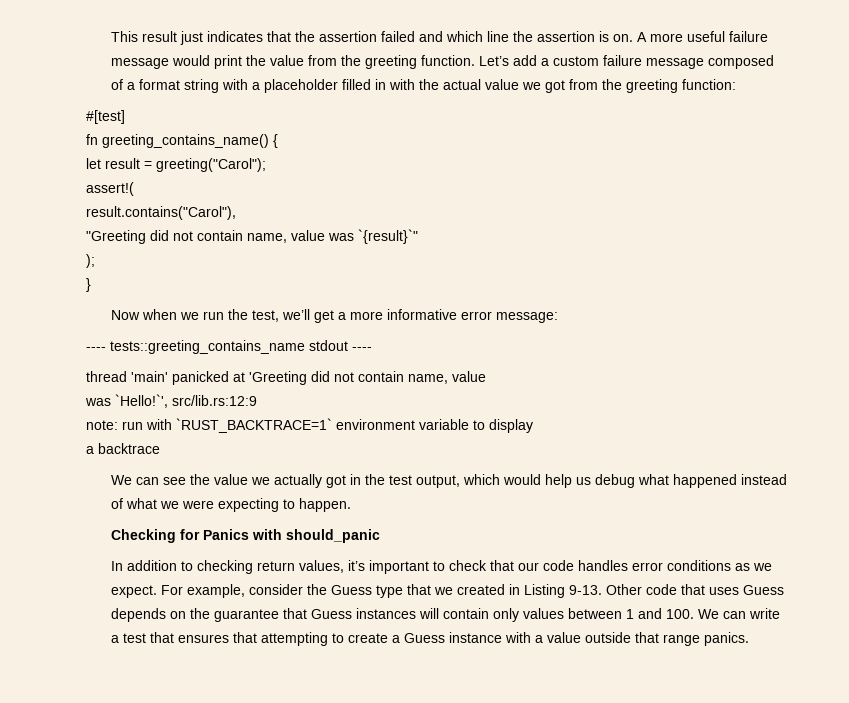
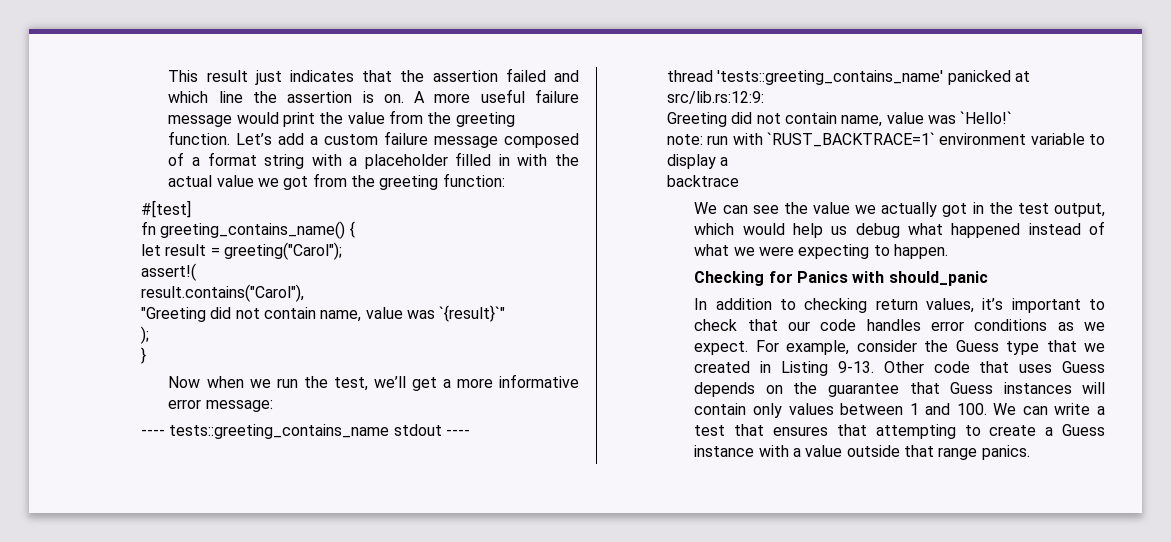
[131,371,169,382] 'main' -> [717,70,944,85] 'tests::greeting_contains_name'
[249,371,487,385] [85,394,258,408] 'Greeting did not contain name, value // was `Hello!`', src/lib.rs:12:9 -> [666,91,764,104] [666,111,1013,127] src/lib.rs:12:9: // Greeting did not contain name, value was `Hello!`
[86,446,95,454] // a -> [720,157,729,166] a //

